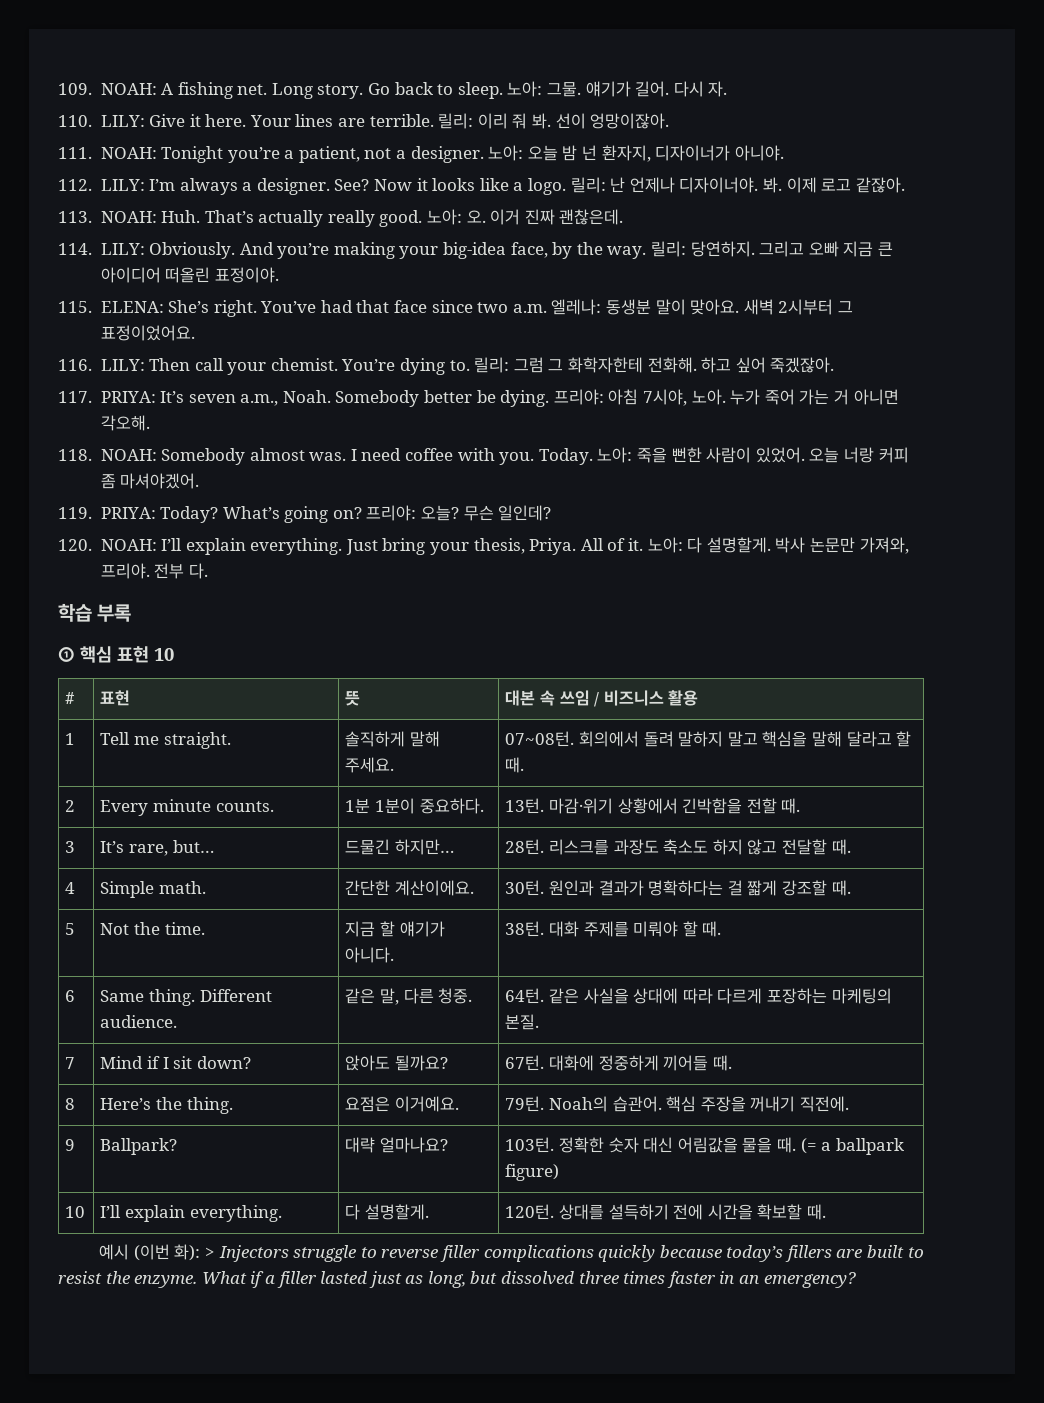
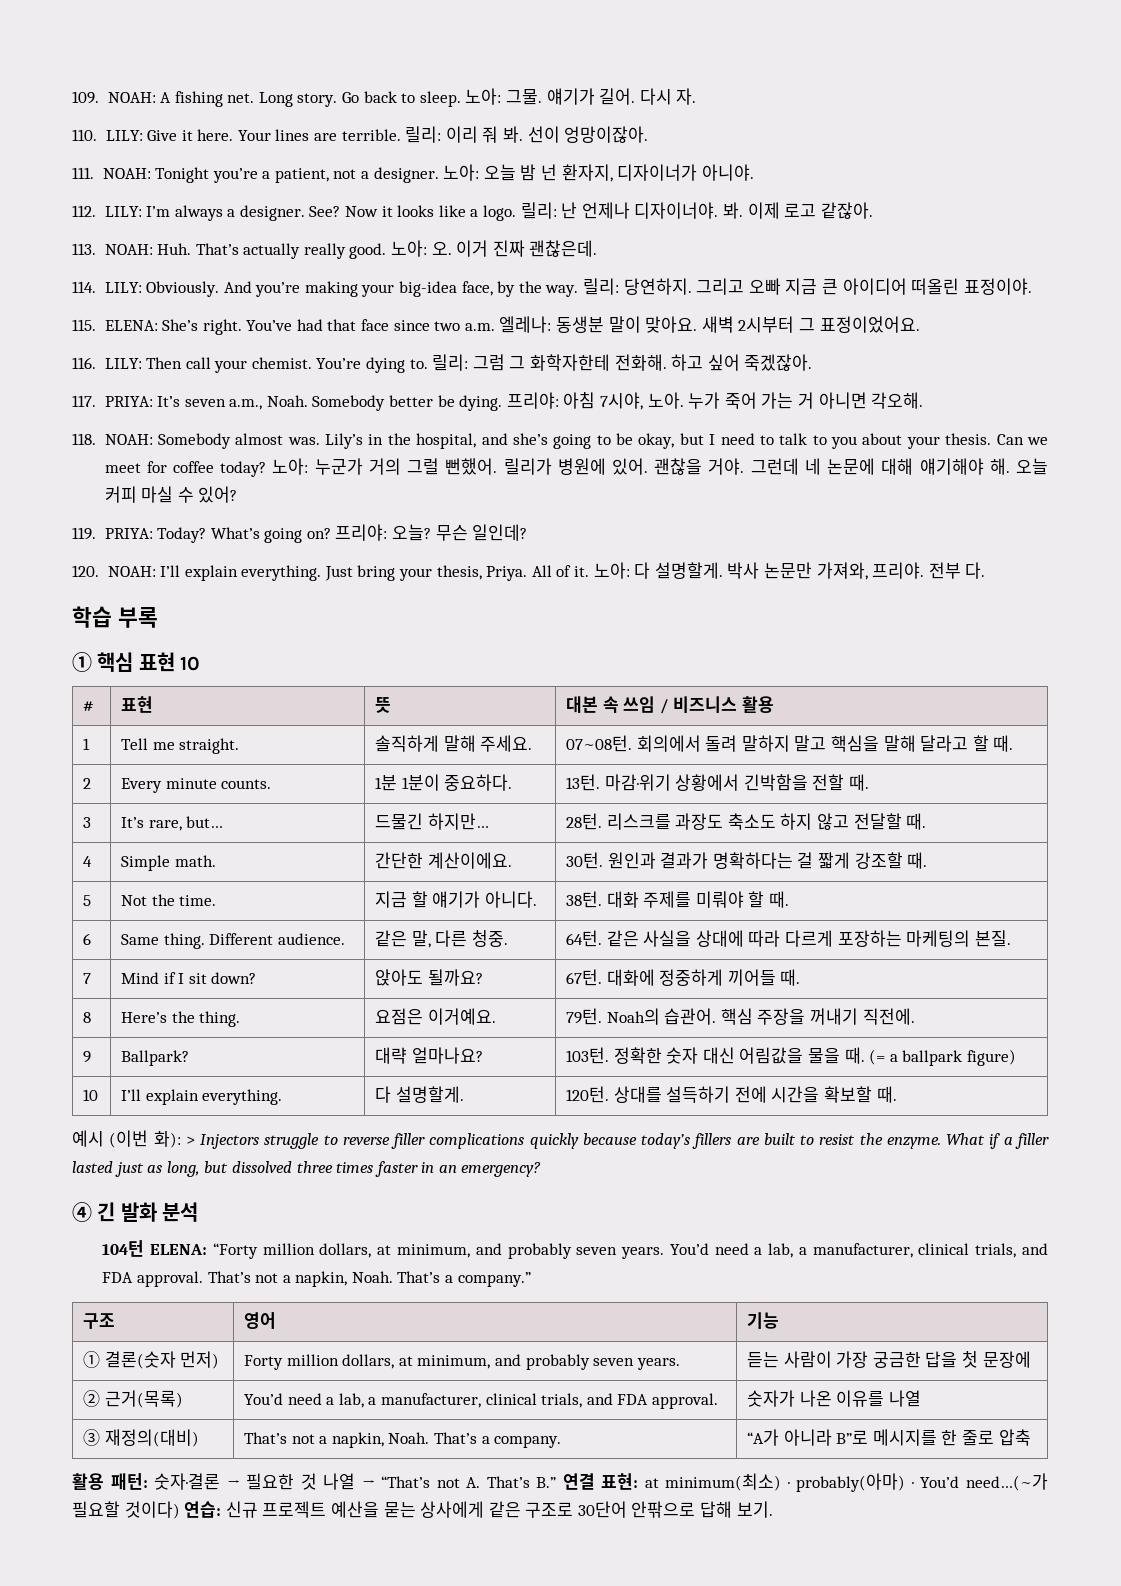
[350,447,909,465] [100,473,200,489] I need coffee with you. Today. 노아: 죽을 뻔한 사람이 있었어. 오늘 너랑 커피 좀 마셔야겠어. -> [325,433,1048,449] [104,458,1049,477] [104,486,238,503] Lily’s in the hospital, and she’s going to be okay, but I need to talk to you about your thesis. Can we meet for coffee today? 노아: 누군가 거의 그럴 뻔했어. 릴리가 병원에 있어. 괜찮을 거야. 그런데 네 논문에 대해 얘기해야 해. 오늘 커피 마실 수 있어?
(856, 1280) none -> [72,1202,199,1222] [102,1240,1048,1259] [102,1271,531,1287] [83,1313,116,1329] [244,1312,277,1329] [747,1312,780,1329] [83,1351,220,1369] [244,1354,680,1370] [747,1351,1031,1368] [83,1390,183,1408] [244,1393,718,1409] [747,1390,921,1407] [83,1429,199,1447] [244,1432,562,1448] [747,1429,1031,1446] [72,1473,1048,1492] [72,1501,773,1519] // ④ 긴 발화 분석 // 104턴 ELENA: “Forty million dollars, at minimum, and probably seven years. You’d need a lab, a manufacturer, clinical trials, and FDA approval. That’s not a napkin, Noah. That’s a company.” // 구조 | 영어 | 기능 // ① 결론(숫자 먼저) | Forty million dollars, at minimum, and probably seven years. | 듣는 사람이 가장 궁금한 답을 첫 문장에 // ② 근거(목록) | You’d need a lab, a manufacturer, clinical trials, and FDA approval. | 숫자가 나온 이유를 나열 // ③ 재정의(대비) | That’s not a napkin, Noah. That’s a company. | “A가 아니라 B”로 메시지를 한 줄로 압축 // 활용 패턴: 숫자·결론 → 필요한 것 나열 → “That’s not A. That’s B.” 연결 표현: at minimum(최소) · probably(아마) · You’d need…(~가 필요할 것이다) 연습: 신규 프로젝트 예산을 묻는 상사에게 같은 구조로 30단어 안팎으로 답해 보기.

